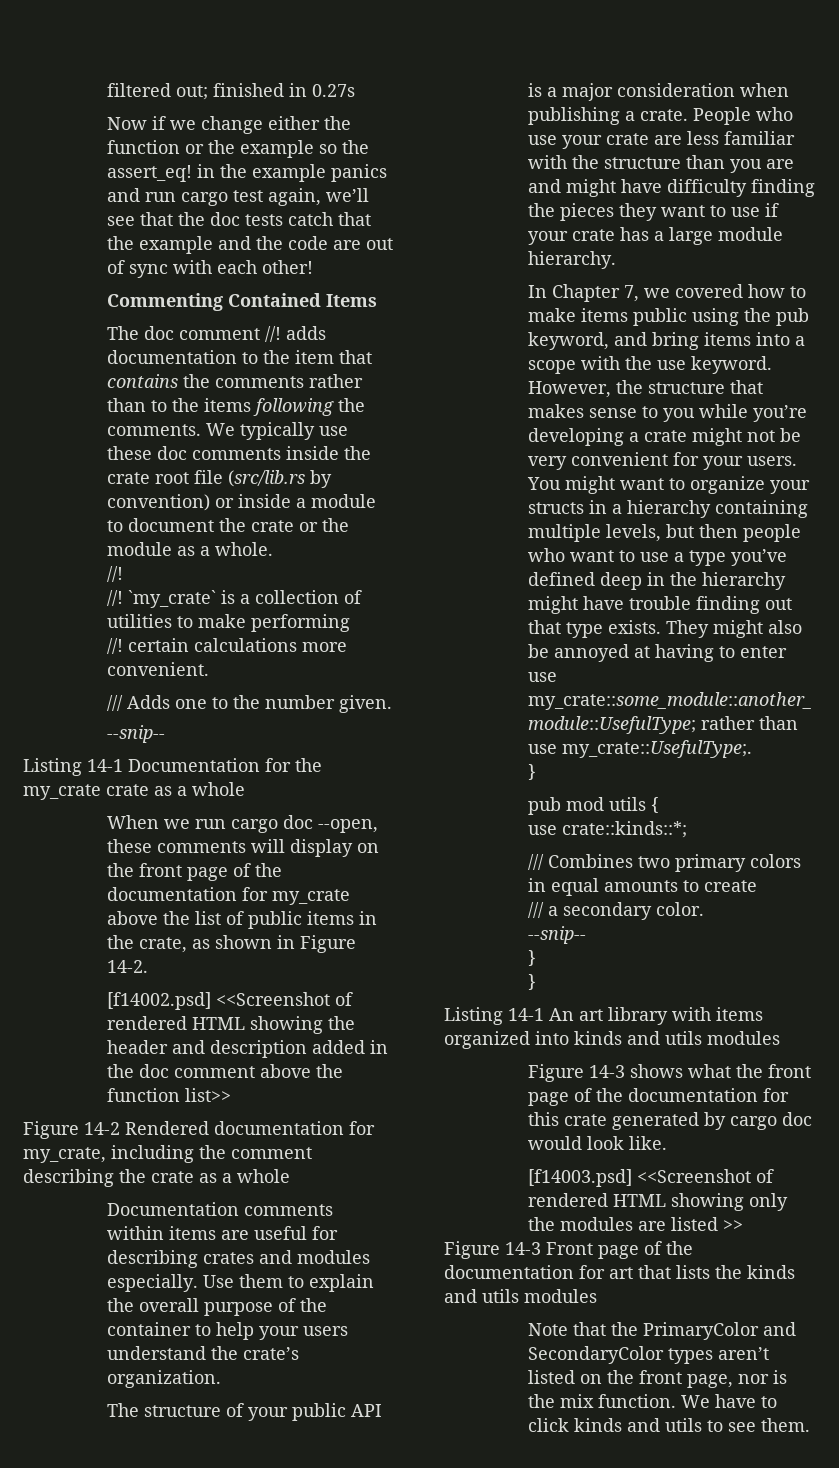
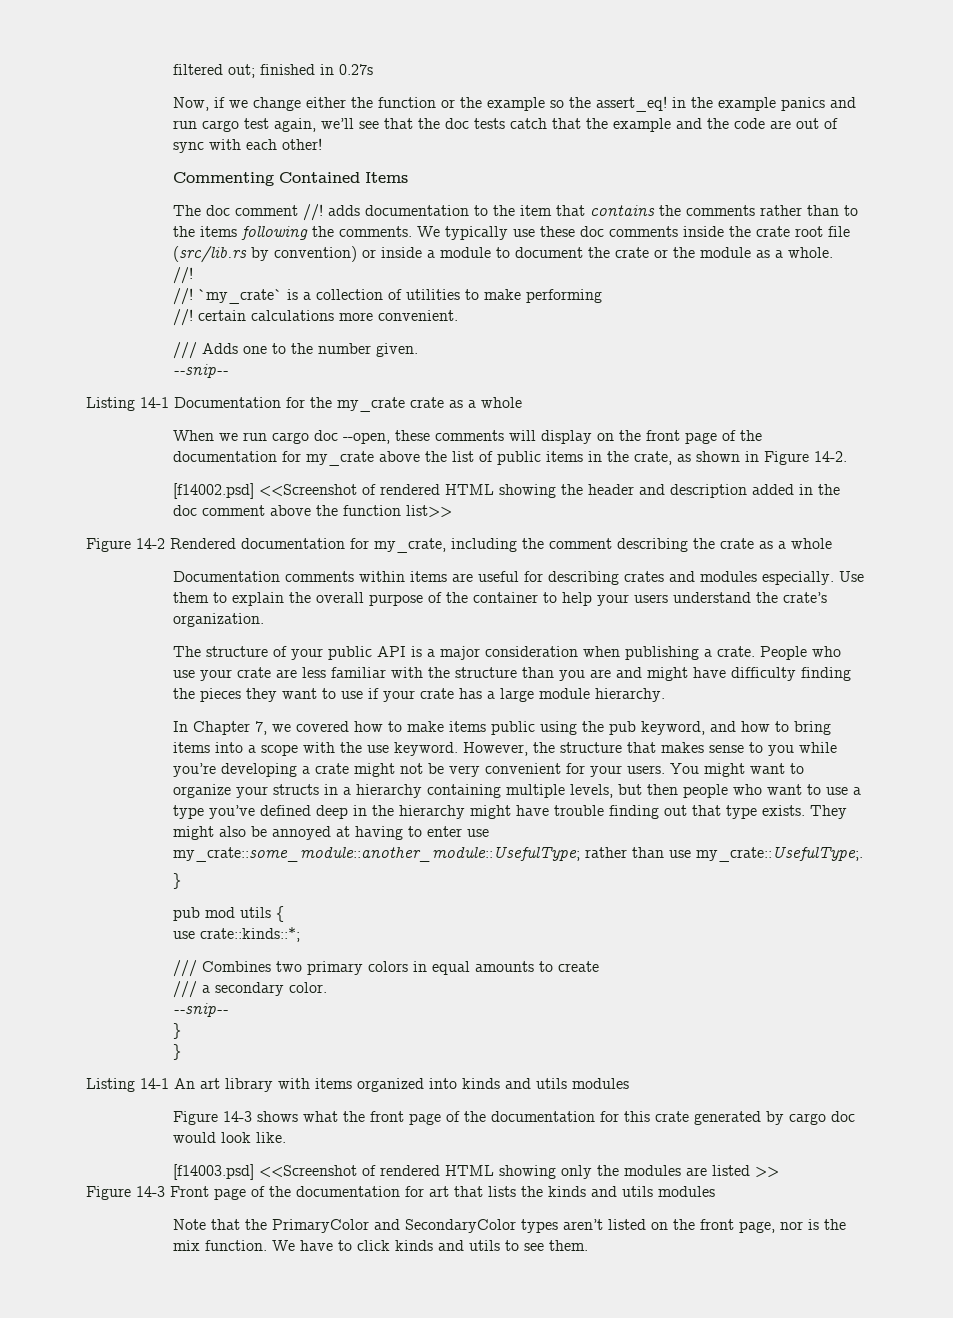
[107,117,148,130] Now -> [173,97,210,111] Now,
(648, 339) none -> [741,721,790,732] how to

